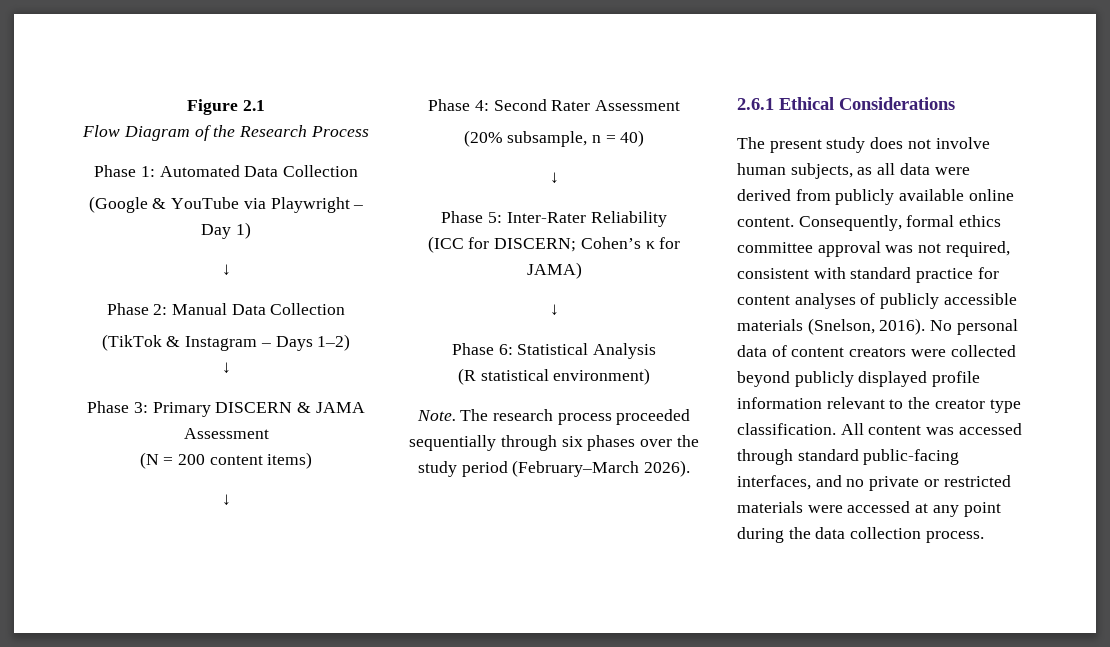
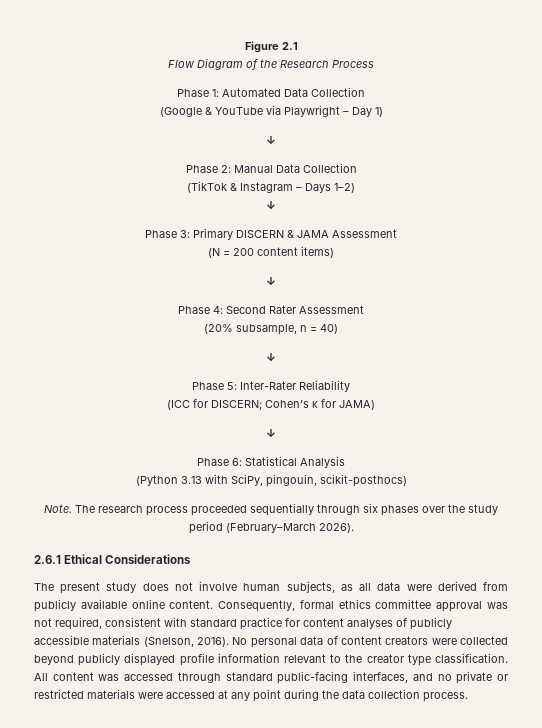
[457,368,651,385] (R statistical environment) -> [135,474,407,487] (Python 3.13 with SciPy, pingouin, scikit-posthocs)

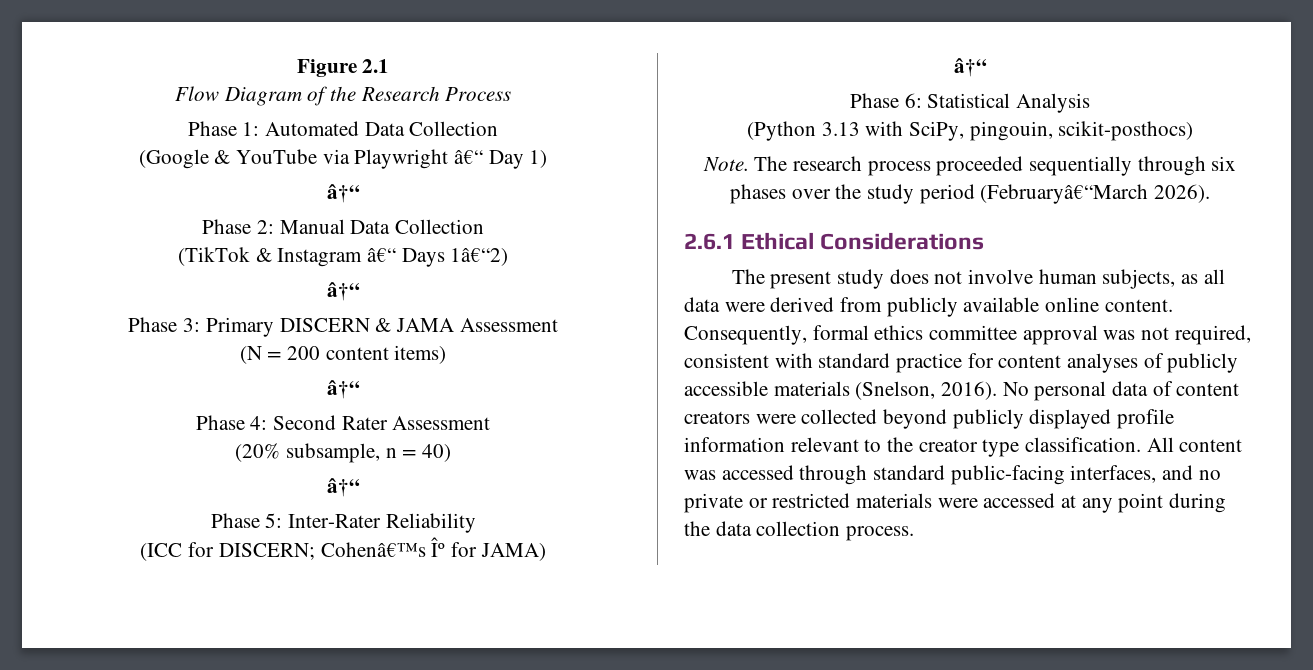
[342,111,349,115] – -> [454,150,484,164] â€“
[266,136,276,145] ↓ -> [326,184,360,203] â†“
[296,183,355,193] [266,201,276,210] – Days 1–2) // ↓ -> [366,248,509,267] [326,282,360,301] â€“ Days 1â€“2) // â†“
[266,277,276,286] ↓ -> [326,380,360,399] â†“
[266,353,276,362] ↓ -> [326,478,360,497] â†“
[265,400,318,408] Cohen’s κ -> [320,537,446,557] Cohenâ€™s Îº
[266,429,276,438] ↓ -> [953,58,987,77] â†“
[225,523,316,533] (February–March -> [980,184,1149,204] (Februaryâ€“March

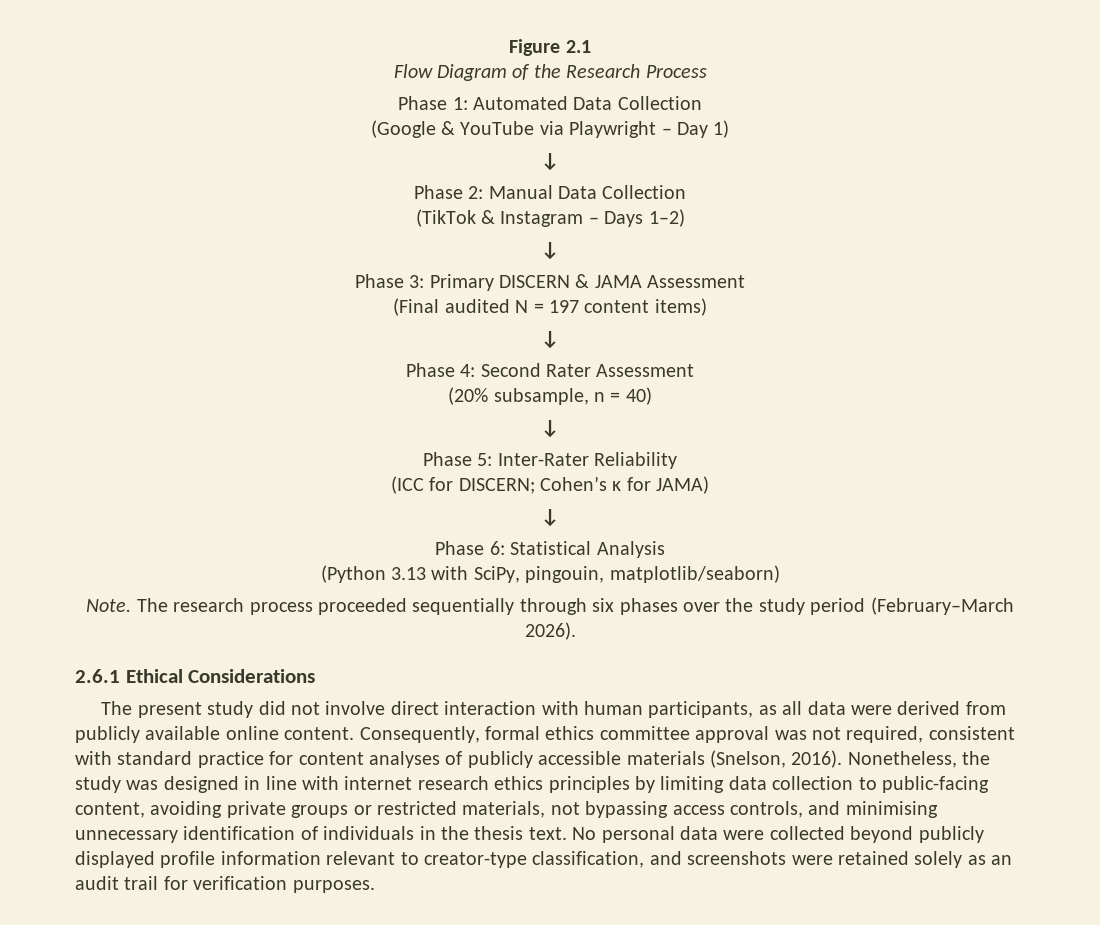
[454,150,484,164] â€“ -> [661,128,672,135] –
[326,184,360,203] â†“ -> [541,153,559,171] ↓
[366,248,509,267] [326,282,360,301] â€“ Days 1â€“2) // â†“ -> [588,209,685,227] [541,242,559,260] – Days 1–2) // ↓
[239,346,320,364] (N = 200 -> [393,298,579,316] (Final audited N = 197
[326,380,360,399] â†“ -> [541,331,559,349] ↓
[326,478,360,497] â†“ -> [541,420,559,438] ↓
[320,537,446,557] Cohenâ€™s Îº -> [539,476,622,491] Cohen’s κ
[953,58,987,77] â†“ -> [541,509,559,527] ↓
[1058,121,1194,141] scikit-posthocs) -> [609,565,780,583] matplotlib/seaborn)
[980,184,1149,204] (Februaryâ€“March -> [870,597,1014,615] (February–March
[889,269,929,284] does -> [258,701,286,715] did
[1038,269,1176,289] human subjects, -> [390,701,754,718] direct interaction with human participants,
[1002,381,1240,401] [684,411,750,424] No personal data of content creators -> [847,751,991,768] [75,776,989,793] [75,801,938,818] [75,826,718,843] Nonetheless, the study was designed in line with internet research ethics principles by limiting data collection to public-facing content, avoiding private groups or restricted materials, not bypassing access controls, and minimising unnecessary identification of individuals in the thesis text. No personal data
[887,437,1243,457] [684,465,1221,485] [684,493,1227,513] [684,521,915,541] the creator type classification. All content was accessed through standard public-facing interfaces, and no private or restricted materials were accessed at any point during the data collection process. -> [424,851,1013,868] [75,876,375,893] creator-type classification, and screenshots were retained solely as an audit trail for verification purposes.

